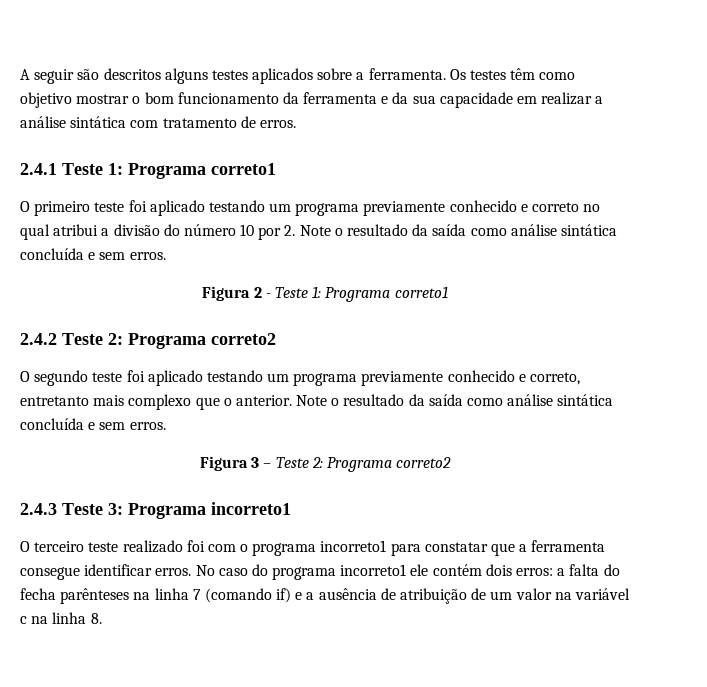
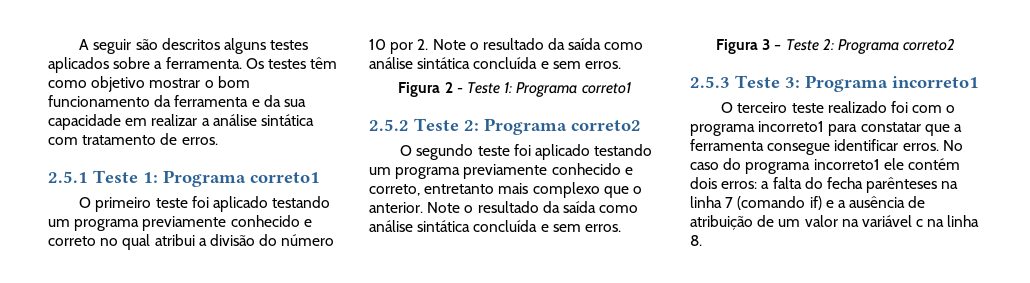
[20,163,57,175] 2.4.1 -> [48,171,88,183] 2.5.1
[20,333,57,345] 2.4.2 -> [369,119,409,131] 2.5.2
[20,503,57,515] 2.4.3 -> [690,76,730,88] 2.5.3

